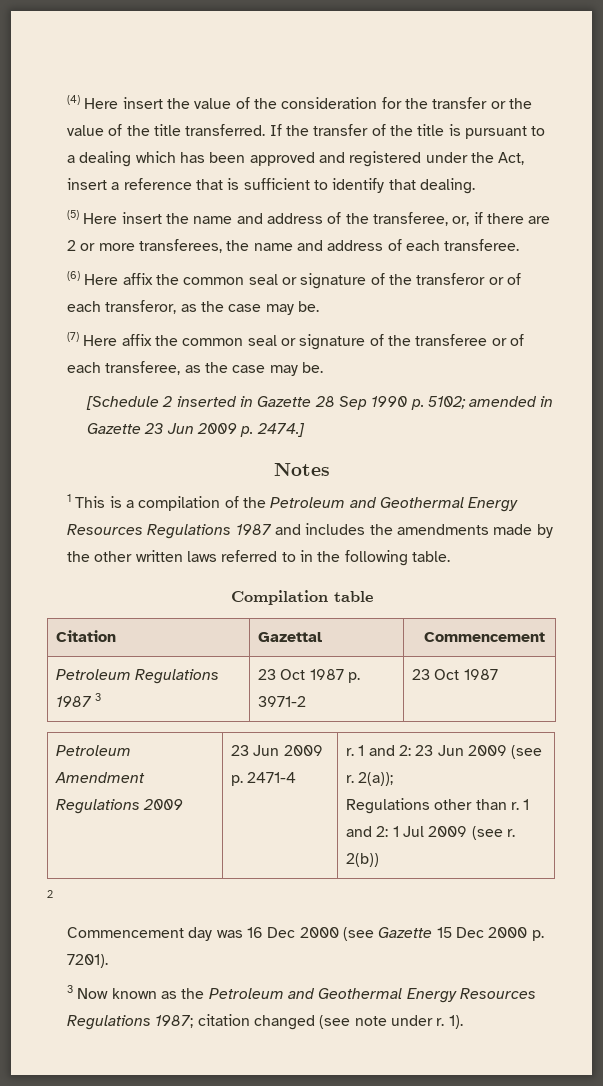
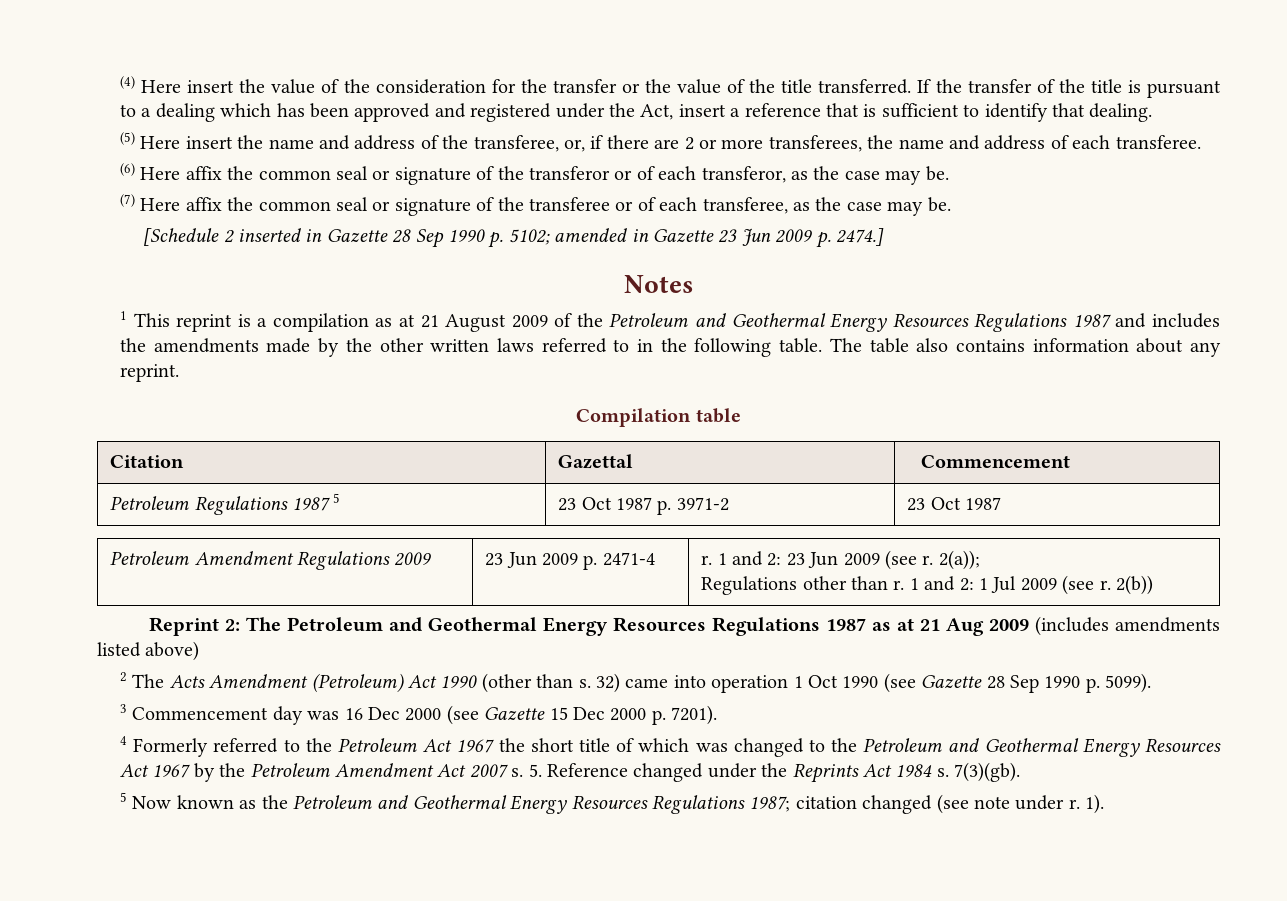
(106, 502) none -> [176,314,233,332] reprint
(221, 503) none -> [375,314,548,332] as at 21 August 2009
(450, 556) none -> [829,338,1222,357] [120,364,180,382] The table also contains information about any reprint.
[95,693,102,701] 3 -> [333,493,341,503] 5
[47,890,53,898] 2 // -> [148,616,1220,636] [97,641,200,661] [120,672,1152,693] [120,704,128,713] Reprint 2: The Petroleum and Geothermal Energy Resources Regulations 1987 as at 21 Aug 2009 (includes amendments listed above) // 2 The Acts Amendment (Petroleum) Act 1990 (other than s. 32) came into operation 1 Oct 1990 (see Gazette 28 Sep 1990 p. 5099). // 3
[66,985,73,993] 3 -> [120,736,1222,757] [120,762,1021,783] [120,792,128,802] 4 Formerly referred to the Petroleum Act 1967 the short title of which was changed to the Petroleum and Geothermal Energy Resources Act 1967 by the Petroleum Amendment Act 2007 s. 5. Reference changed under the Reprints Act 1984 s. 7(3)(gb). // 5

